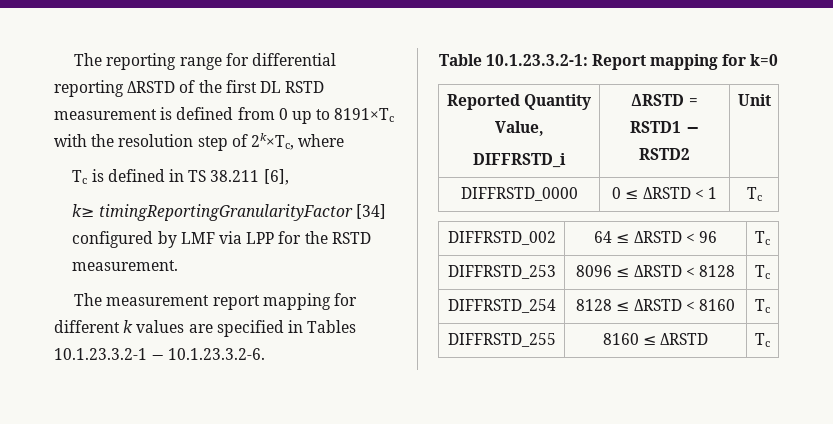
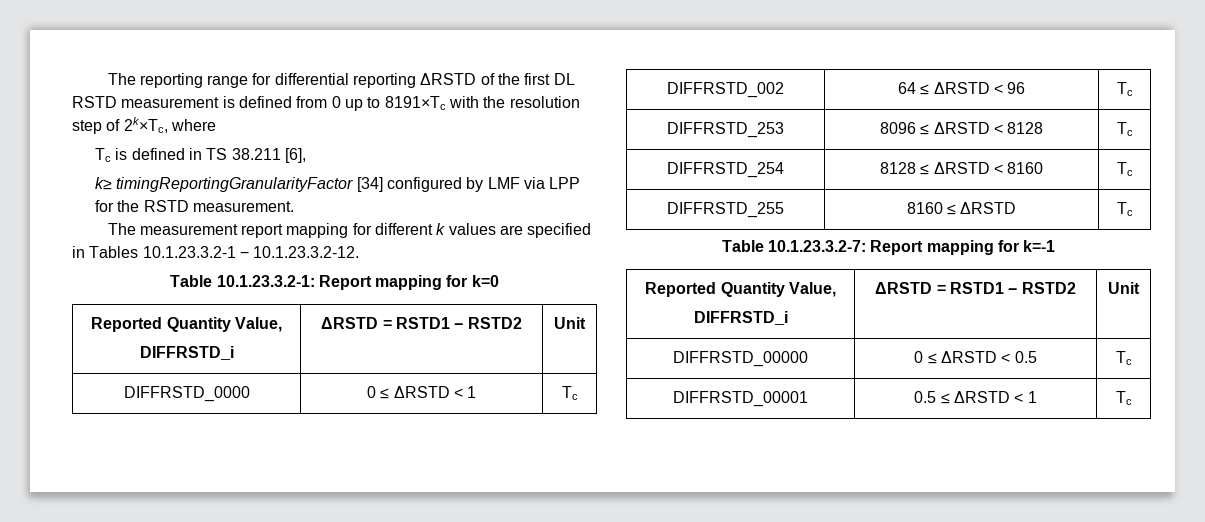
[168,348,266,360] 10.1.23.3.2-6. -> [253,246,360,258] 10.1.23.3.2-12.
(770, 340) none -> [721,240,1056,255] [645,282,836,297] [693,311,788,325] [875,282,1076,294] [1108,282,1140,294] [673,351,808,367] [914,351,1037,364] [1115,351,1132,365] [673,391,808,407] [914,391,1037,404] [1115,391,1132,405] // Table 10.1.23.3.2-7: Report mapping for k=-1 // Reported Quantity Value, // DIFFRSTD_i | ΔRSTD = RSTD1 − RSTD2 | Unit // DIFFRSTD_00000 | 0 ≤ ΔRSTD < 0.5 | Tc // DIFFRSTD_00001 | 0.5 ≤ ΔRSTD < 1 | Tc

